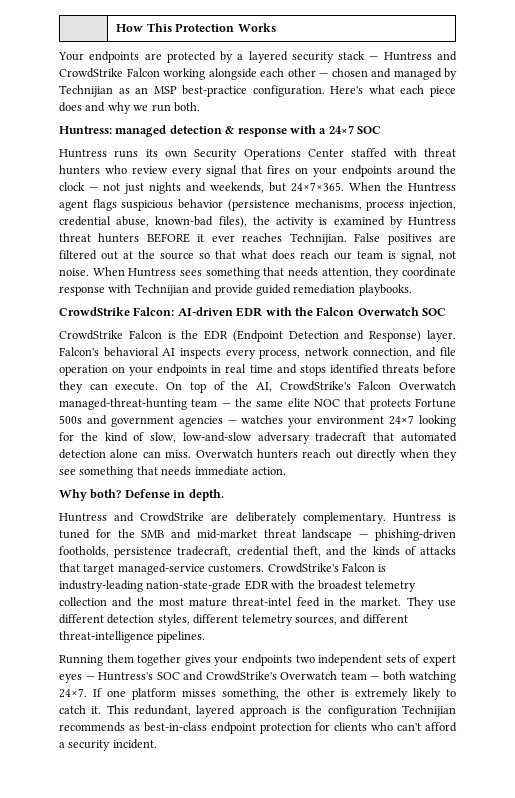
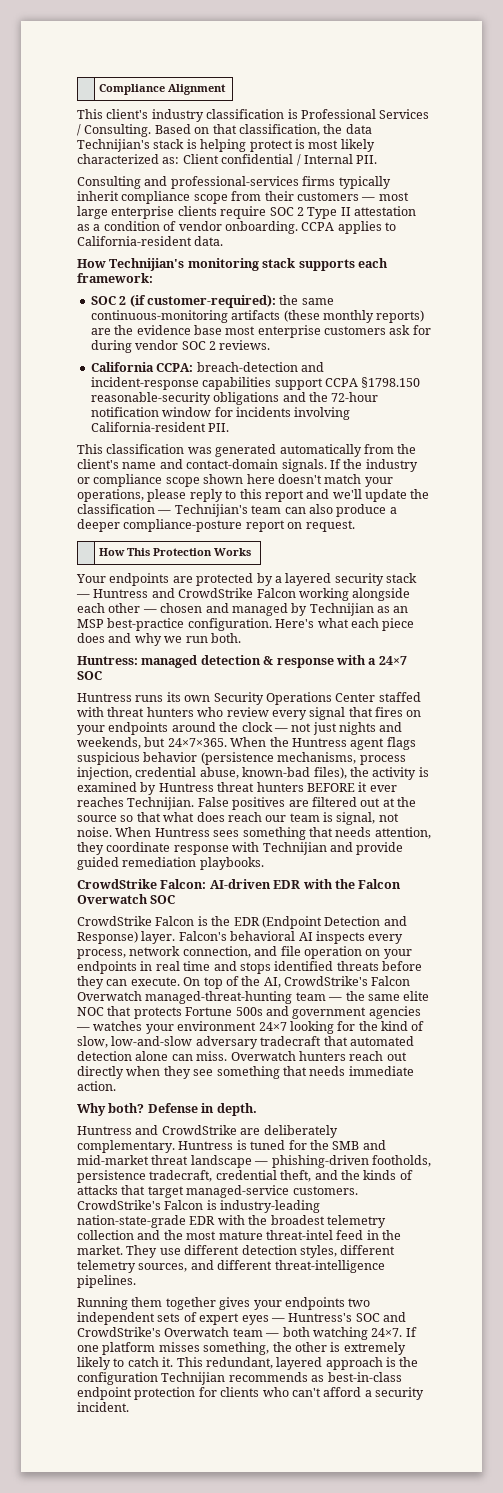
(116, 28) none -> [99,84,227,95] [77,109,430,122] [77,124,372,137] [77,139,375,152] [77,154,378,166] [77,176,391,189] [77,191,409,204] [77,206,416,219] [77,221,396,234] [77,236,224,246] [77,258,388,271] [77,273,153,283] [90,295,334,308] [90,310,425,323] [90,325,431,338] [90,340,271,353] [90,362,324,372] [90,377,421,390] [90,392,379,405] [90,407,351,420] [90,422,230,432] [77,444,417,457] [77,459,418,472] [77,474,393,487] [77,489,430,502] [77,504,397,517] [77,519,355,532] | Compliance Alignment // This client's industry classification is Professional Services / Consulting. Based on that classification, the data Technijian's stack is helping protect is most likely characterized as: Client confidential / Internal PII. // Consulting and professional-services firms typically inherit compliance scope from their customers — most large enterprise clients require SOC 2 Type II attestation as a condition of vendor onboarding. CCPA applies to California-resident data. // How Technijian's monitoring stack supports each framework: // SOC 2 (if customer-required): the same continuous-monitoring artifacts (these monthly reports) are the evidence base most enterprise customers ask for during vendor SOC 2 reviews. // California CCPA: breach-detection and incident-response capabilities support CCPA §1798.150 reasonable-security obligations and the 72-hour notification window for incidents involving California-resident PII. // This classification was generated automatically from the client's name and contact-domain signals. If the industry or compliance scope shown here doesn't match your operations, please reply to this report and we'll update the classification — Technijian's team can also produce a deeper compliance-posture report on request. //

